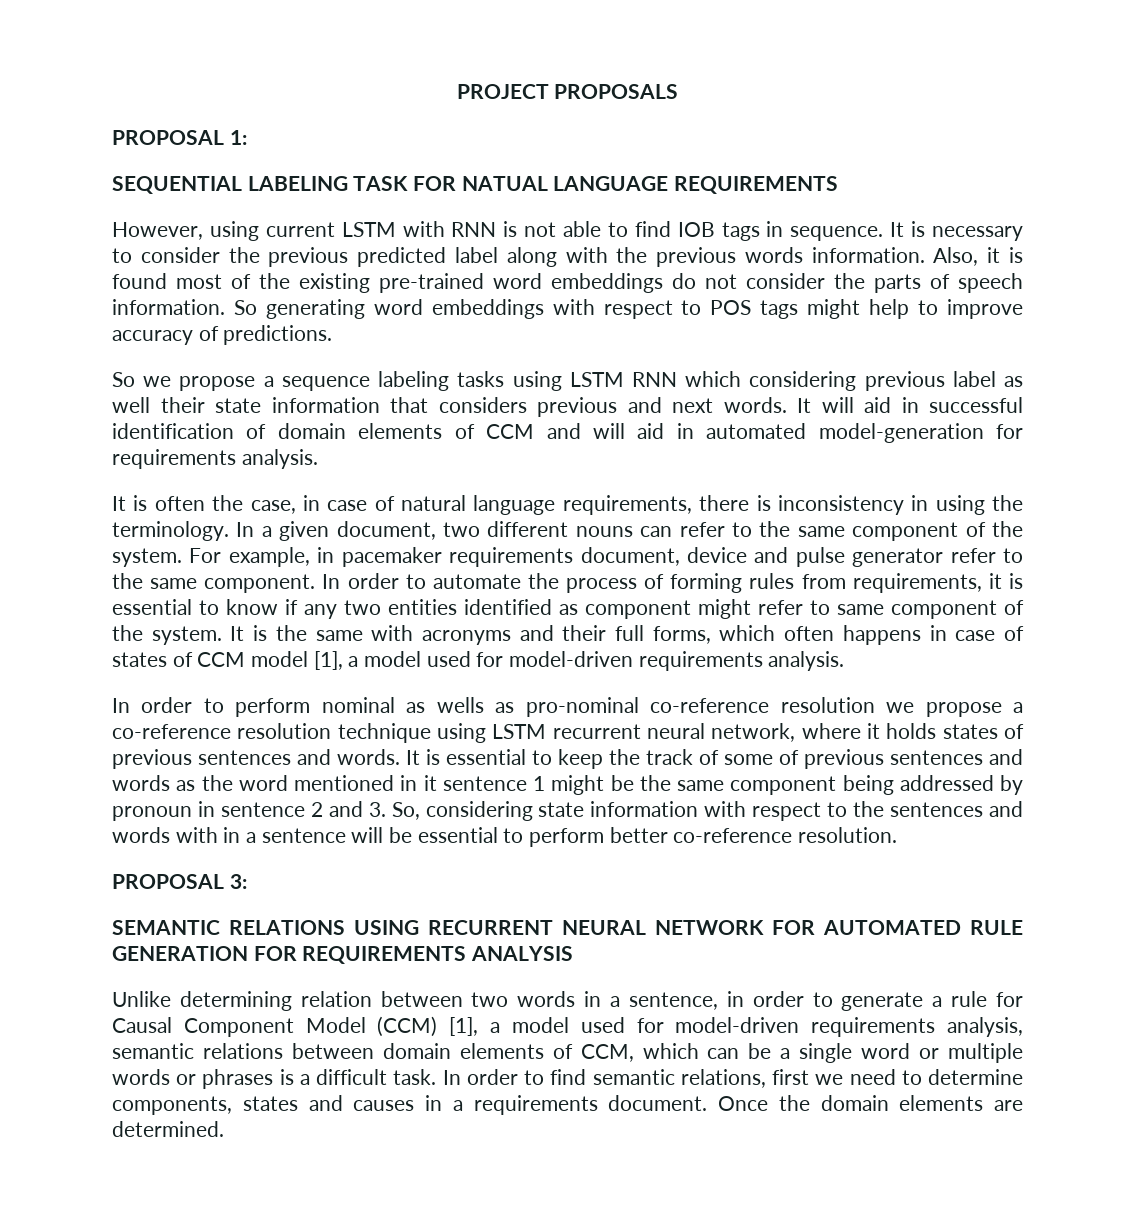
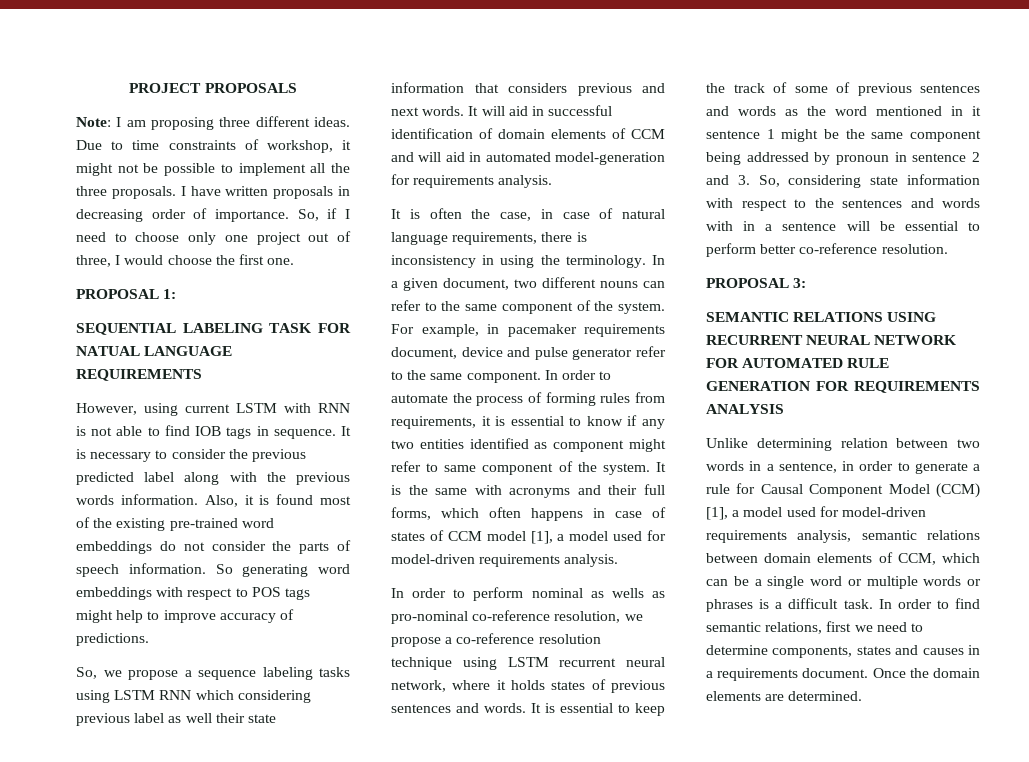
(679, 91) none -> [76,116,350,130] [76,139,351,153] [76,163,350,176] [76,186,350,199] [76,208,350,222] [76,231,351,245] [76,254,295,267] // Note: I am proposing three different ideas. Due to time constraints of workshop, it might not be possible to implement all the three proposals. I have written proposals in decreasing order of importance. So, if I need to choose only one project out of three, I would choose the first one.
[112,372,135,387] So -> [76,667,97,679] So,
[780,697,875,713] resolution -> [554,611,621,623] resolution,

